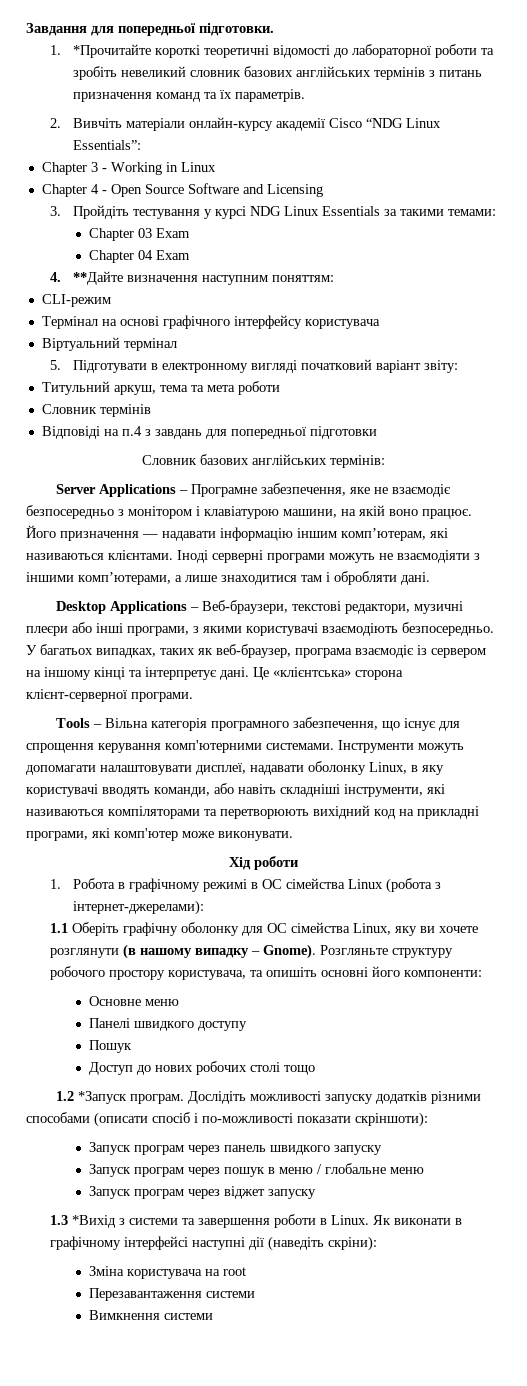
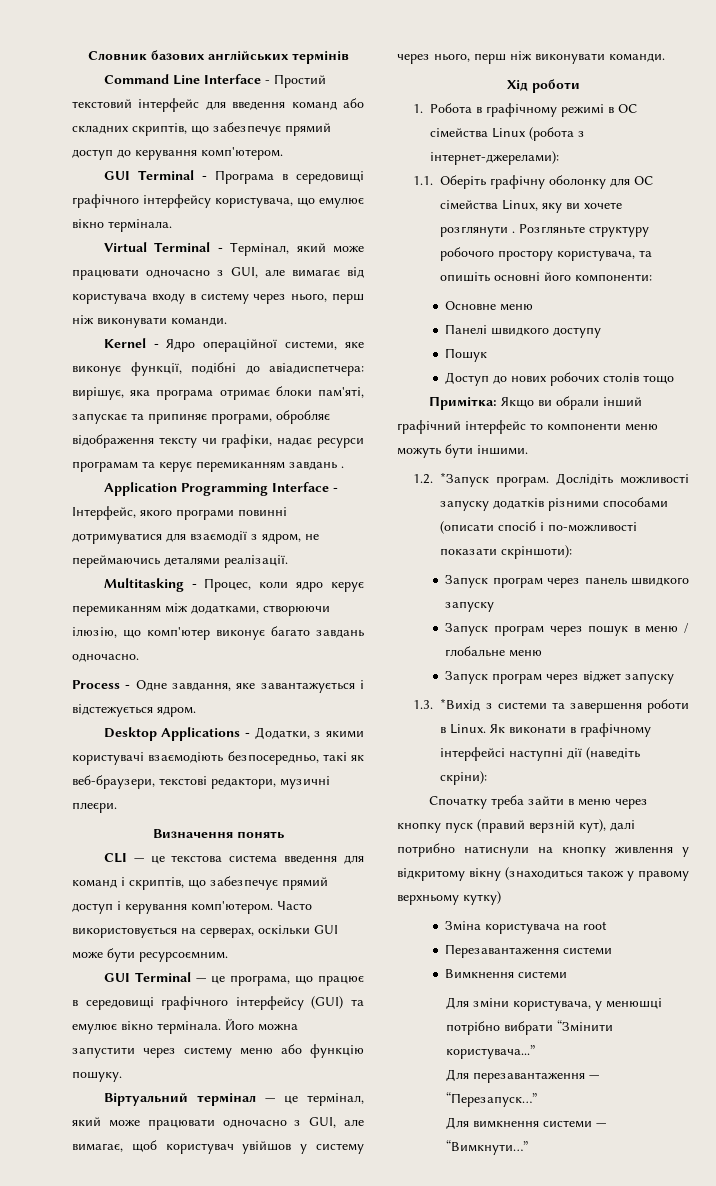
[26,23,274,36] [49,44,495,58] [73,66,483,80] [73,89,306,102] [49,117,442,131] [73,140,142,150] [41,162,216,175] [41,183,323,197] [49,205,497,219] [89,228,191,241] [89,250,191,263] [49,271,335,285] [41,294,111,307] [41,315,380,329] [41,337,177,351] [49,359,459,373] [41,381,280,395] [41,404,151,417] [41,426,377,439] [142,454,385,468] [55,483,450,497] [26,505,472,519] [26,525,448,541] [26,550,480,563] [26,571,430,585] [55,600,463,614] [26,622,494,636] [26,644,486,658] [26,667,403,680] [26,689,193,702] [55,717,460,731] [26,740,464,753] [26,761,444,775] [26,783,445,797] [26,805,479,819] [26,828,293,841] Завдання для попередньої підготовки. // 1. *Прочитайте короткі теоретичні відомості до лабораторної роботи та зробіть невеликий словник базових англійських термінів з питань призначення команд та їх параметрів. // 2. Вивчіть матеріали онлайн-курсу академії Cisco “NDG Linux Essentials”: // Chapter 3 - Working in Linux // Chapter 4 - Open Source Software and Licensing // 3. Пройдіть тестування у курсі NDG Linux Essentials за такими темами: // Chapter 03 Exam // Chapter 04 Exam // 4. **Дайте визначення наступним поняттям: // CLI-режим // Термінал на основі графічного інтерфейсу користувача // Віртуальний термінал // 5. Підготувати в електронному вигляді початковий варіант звіту: // Титульний аркуш, тема та мета роботи // Словник термінів // Відповіді на п.4 з завдань для попередньої підготовки // Словник базових англійських термінів: // Server Applications – Програмне забезпечення, яке не взаємодіє безпосередньо з монітором і клавіатурою машини, на якій воно працює. Його призначення — надавати інформацію іншим комп’ютерам, які називаються клієнтами. Іноді серверні програми можуть не взаємодіяти з іншими комп’ютерами, а лише знаходитися там і обробляти дані. // Desktop Applications – Веб-браузери, текстові редактори, музичні плеєри або інші програми, з якими користувачі взаємодіють безпосередньо. У багатьох випадках, таких як веб-браузер, програма взаємодіє із сервером на іншому кінці та інтерпретує дані. Це «клієнтська» сторона клієнт-серверної програми. // Tools – Вільна категорія програмного забезпечення, що існує для спрощення керування комп'ютерними системами. Інструменти можуть допомагати налаштовувати дисплеї, надавати оболонку Linux, в яку користувачі вводять команди, або навіть складніші інструменти, які називаються компіляторами та перетворюють вихідний код на прикладні програми, які комп'ютер може виконувати. -> [87,50,349,64] [103,74,326,88] [72,98,364,112] [72,122,331,136] [72,147,283,160] [103,170,364,184] [72,194,364,208] [72,219,172,232] [103,242,365,256] [72,267,364,280] [72,293,364,304] [72,315,227,328] [103,338,365,352] [72,362,364,376] [72,386,364,400] [72,410,330,424] [72,434,364,448] [72,461,344,472] [103,482,338,496] [72,506,287,520] [72,531,319,544] [72,555,288,568] [103,578,365,592] [72,603,330,616] [72,626,364,640] [72,653,139,662] [72,680,364,693] [72,704,196,717] [103,727,364,741] [72,751,364,765] [72,775,330,789] [72,802,117,813] [152,829,284,839] [103,853,364,864] [72,876,328,890] [72,901,312,914] [72,925,338,938] [72,948,228,962] [103,972,365,986] [72,996,364,1010] [72,1018,298,1034] [72,1044,364,1058] [72,1071,122,1082] [103,1093,364,1106] [72,1117,365,1130] [72,1140,364,1154] [397,51,665,64] Словник базових англійських термінів // Command Line Interface - Простий текстовий інтерфейс для введення команд або складних скриптів, що забезпечує прямий доступ до керування комп'ютером. // GUI Terminal - Програма в середовищі графічного інтерфейсу користувача, що емулює вікно термінала. // Virtual Terminal - Термінал, який може працювати одночасно з GUI, але вимагає від користувача входу в систему через нього, перш ніж виконувати команди. // Kernel - Ядро операційної системи, яке виконує функції, подібні до авіадиспетчера: вирішує, яка програма отримає блоки пам'яті, запускає та припиняє програми, обробляє відображення тексту чи графіки, надає ресурси програмам та керує перемиканням завдань . // Application Programming Interface - Інтерфейс, якого програми повинні дотримуватися для взаємодії з ядром, не переймаючись деталями реалізації. // Multitasking - Процес, коли ядро керує перемиканням між додатками, створюючи ілюзію, що комп'ютер виконує багато завдань одночасно. // Process - Одне завдання, яке завантажується і відстежується ядром. // Desktop Applications - Додатки, з якими користувачі взаємодіють безпосередньо, такі як веб-браузери, текстові редактори, музичні плеєри. // Визначення понять // CLI — це текстова система введення для команд і скриптів, що забезпечує прямий доступ і керування комп'ютером. Часто використовується на серверах, оскільки GUI може бути ресурсоємним. // GUI Terminal — це програма, що працює в середовищі графічного інтерфейсу (GUI) та емулює вікно термінала. Його можна запустити через систему меню або функцію пошуку. // Віртуальний термінал — це термінал, який може працювати одночасно з GUI, але вимагає, щоб користувач увійшов у систему через нього, перш ніж виконувати команди.
[49,923,68,933] 1.1 -> [413,176,434,185] 1.1.
[122,944,316,959] (в нашому випадку – Gnome). -> [512,231,516,233] .
[250,1062,281,1072] столі -> [603,373,640,383] столів
[55,1091,74,1101] 1.2 -> [428,396,642,410] [397,420,658,434] [397,444,528,458] [413,474,434,484] Примітка: Якщо ви обрали інший графічний інтерфейс то компоненти меню можуть бути іншими. // 1.2.
[49,1215,68,1225] 1.3 -> [413,700,434,709] 1.3.
(377, 1243) none -> [428,795,648,809] [397,819,635,833] [397,843,689,857] [397,867,689,881] [397,891,501,905] // Спочатку треба зайти в меню через кнопку пуск (правий верзній кут), далі потрибно натиснули на кнопку живлення у відкритому вікну (знаходиться також у правому верхньому кутку)
(214, 1316) none -> [446,997,663,1011] [446,1020,614,1035] [446,1045,536,1059] [446,1069,600,1083] [446,1092,538,1107] [446,1117,607,1129] [446,1140,529,1155] // Для зміни користувача, у менюшці потрібно вибрати “Змінити користувача...” // Для перезавантаження — “Перезапуск…” // Для вимкнення системи — “Вимкнути…”

